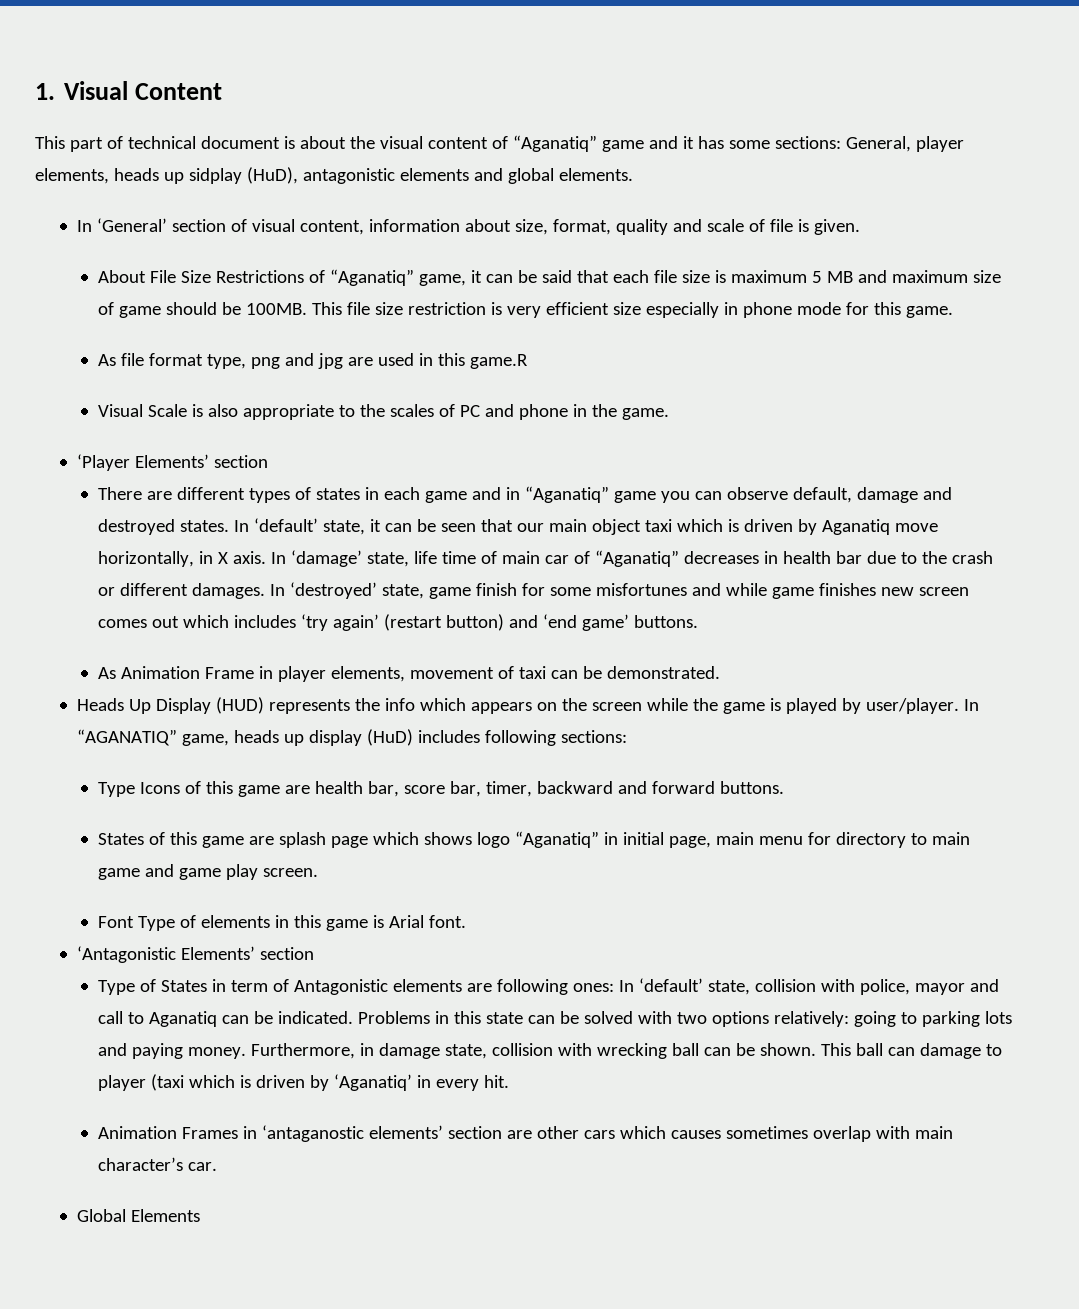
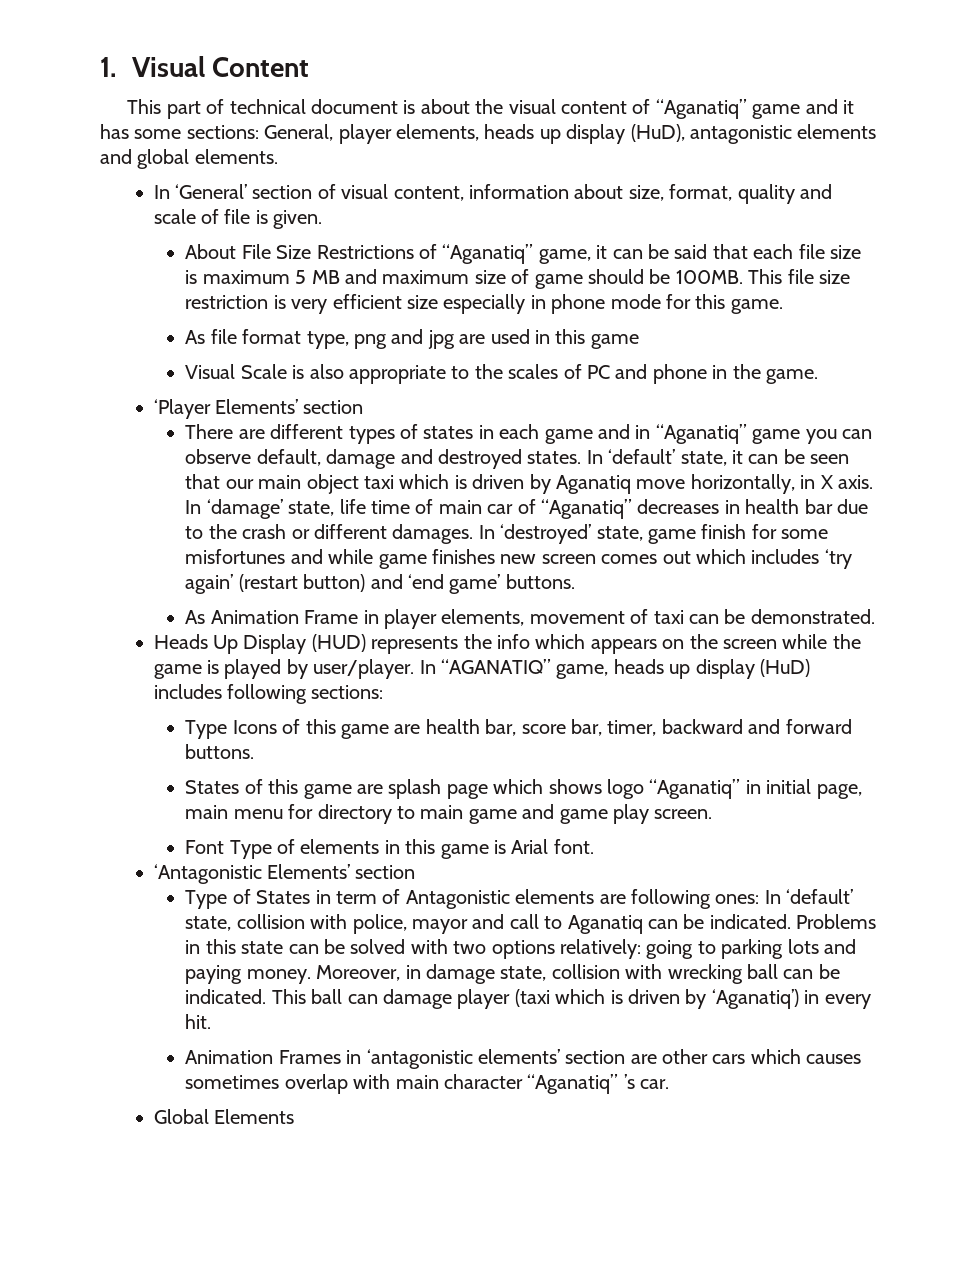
[188,168,242,184] sidplay -> [566,124,626,144] display
[469,354,528,369] game.R -> [590,334,639,349] game
[251,1043,356,1059] Furthermore, -> [316,965,401,981] Moreover,
[759,1043,816,1056] shown. -> [185,989,267,1004] indicated.
[985,1044,1002,1056] to -> (452, 999) none
[333,1074,412,1091] ‘Aganatiq’ -> [711,989,799,1009] ‘Aganatiq’)
[262,1125,365,1142] ‘antaganostic -> [366,1049,473,1069] ‘antagonistic
[98,1157,184,1171] character’s -> [443,1074,635,1094] character “Aganatiq” ’s

